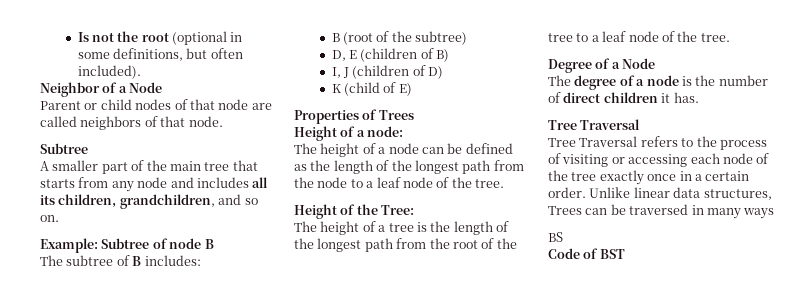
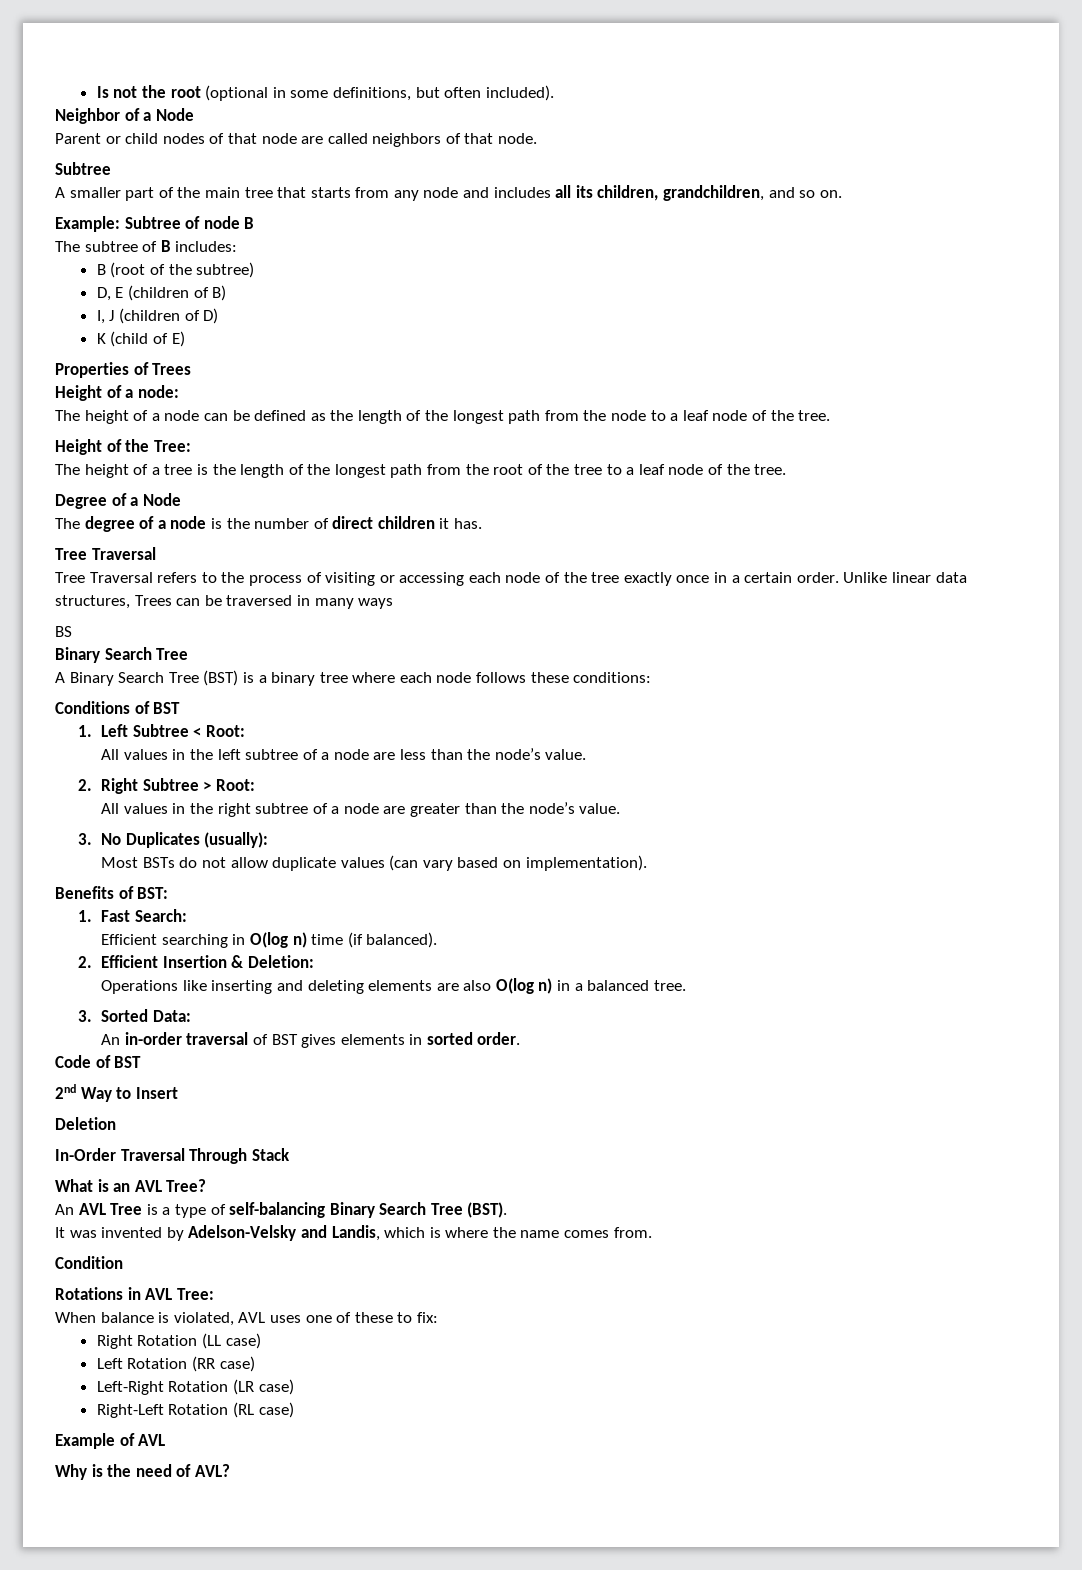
[548,248,625,259] Code of BST -> [55,647,189,663] [55,670,652,686] [55,701,181,714] [78,724,245,737] [101,748,587,760] [78,778,255,794] [101,802,621,817] [78,832,269,848] [101,855,647,871] [55,886,169,899] [78,909,187,922] [101,932,438,948] [78,955,314,968] [101,978,686,994] [78,1009,191,1022] [101,1032,521,1048] [55,1055,142,1068] [55,1084,178,1102] [55,1117,116,1130] [55,1148,290,1164] [55,1179,207,1192] [55,1202,508,1218] [55,1225,652,1241] [55,1256,123,1269] [55,1287,214,1300] [55,1312,438,1326] [96,1333,261,1349] [96,1356,255,1372] [96,1379,294,1395] [96,1402,294,1418] [55,1433,166,1449] [55,1464,230,1480] Binary Search Tree // A Binary Search Tree (BST) is a binary tree where each node follows these conditions: // Conditions of BST // 1. Left Subtree < Root: // All values in the left subtree of a node are less than the node’s value. // 2. Right Subtree > Root: // All values in the right subtree of a node are greater than the node’s value. // 3. No Duplicates (usually): // Most BSTs do not allow duplicate values (can vary based on implementation). // Benefits of BST: // 1. Fast Search: // Efficient searching in O(log n) time (if balanced). // 2. Efficient Insertion & Deletion: // Operations like inserting and deleting elements are also O(log n) in a balanced tree. // 3. Sorted Data: // An in-order traversal of BST gives elements in sorted order. // Code of BST // 2nd Way to Insert // Deletion // In-Order Traversal Through Stack // What is an AVL Tree? // An AVL Tree is a type of self-balancing Binary Search Tree (BST). // It was invented by Adelson-Velsky and Landis, which is where the name comes from. // Condition // Rotations in AVL Tree: // When balance is violated, AVL uses one of these to fix: // Right Rotation (LL case) // Left Rotation (RR case) // Left-Right Rotation (LR case) // Right-Left Rotation (RL case) // Example of AVL // Why is the need of AVL?

